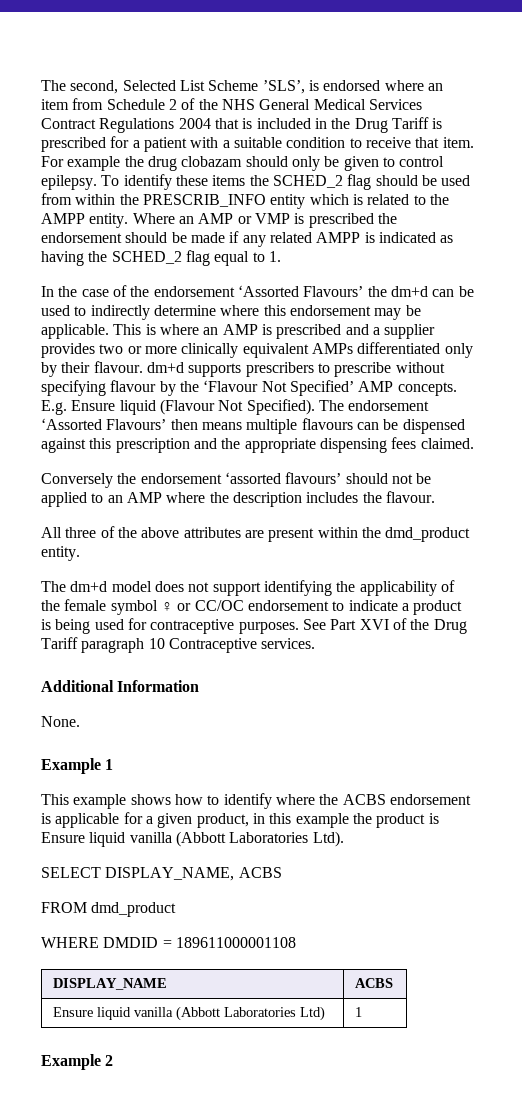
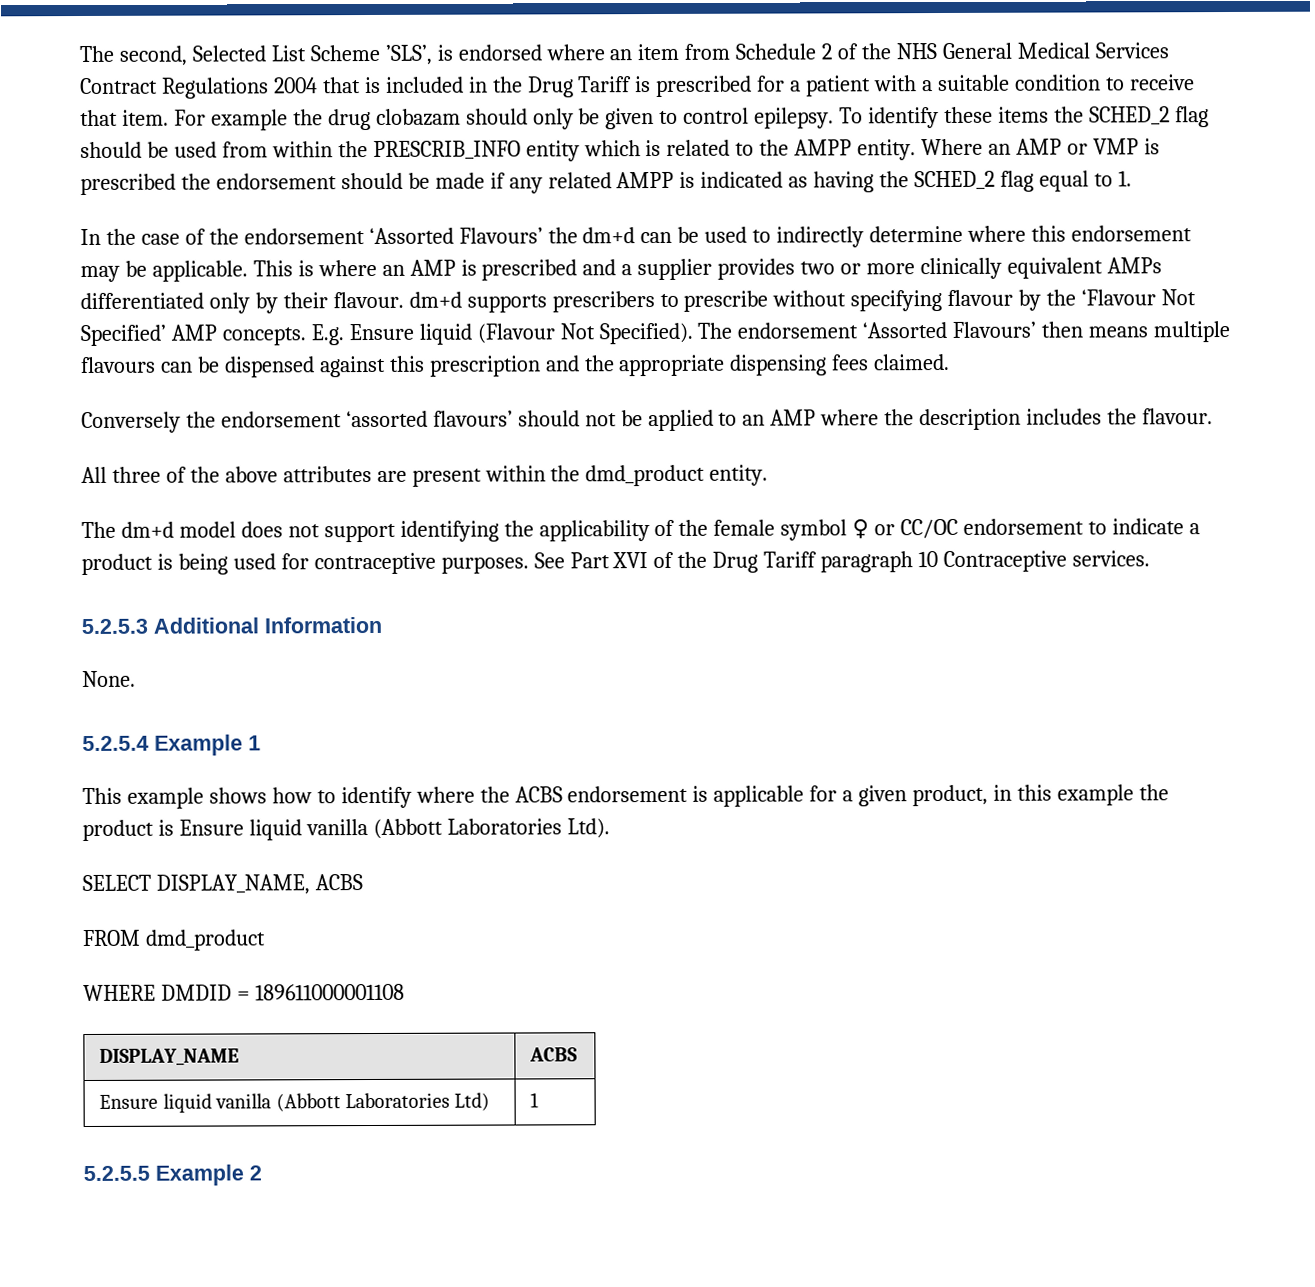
(316, 643) none -> [81,618,148,635] 5.2.5.3
(80, 721) none -> [82,735,149,752] 5.2.5.4
(363, 1012) none -> [83,1165,150,1182] 5.2.5.5

